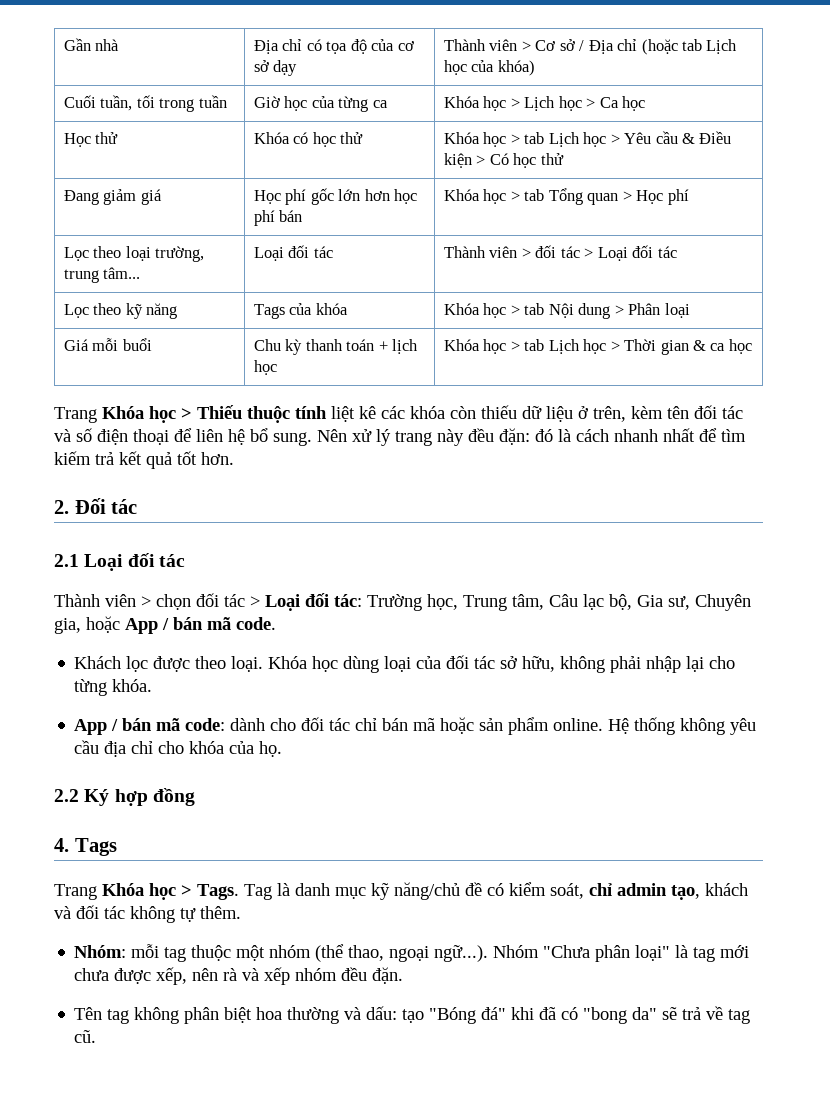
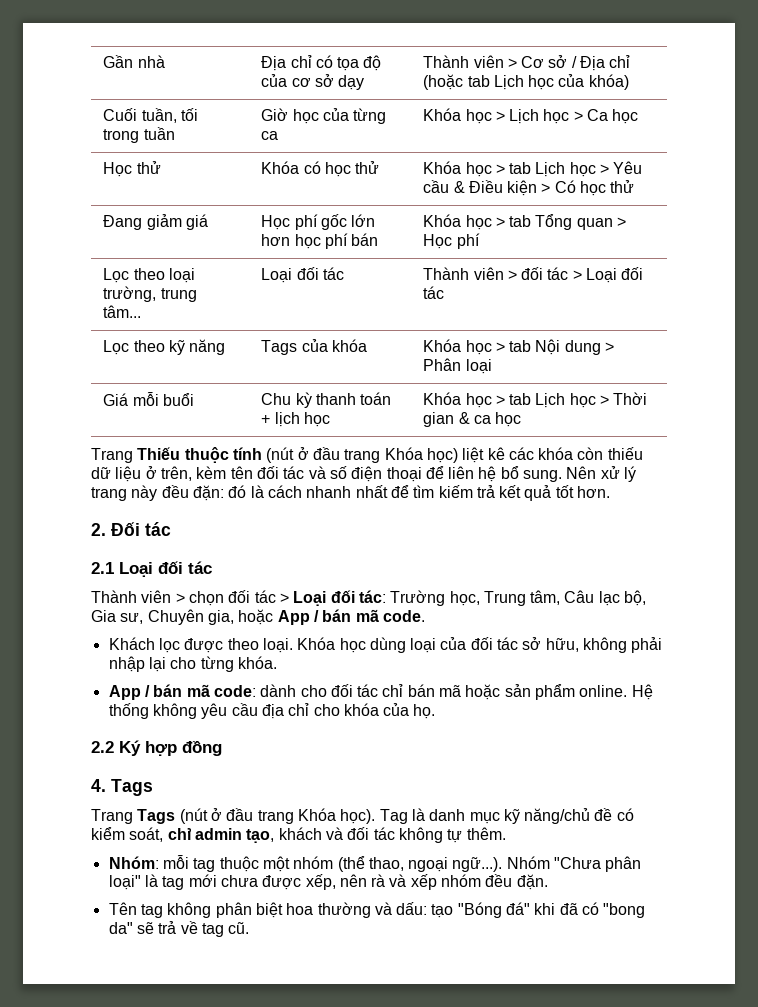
[102,405,327,423] Khóa học > Thiếu thuộc tính -> [137,447,458,463] Thiếu thuộc tính (nút ở đầu trang Khóa học)
[102,883,239,900] Khóa học > Tags. -> [137,808,376,824] Tags (nút ở đầu trang Khóa học).

